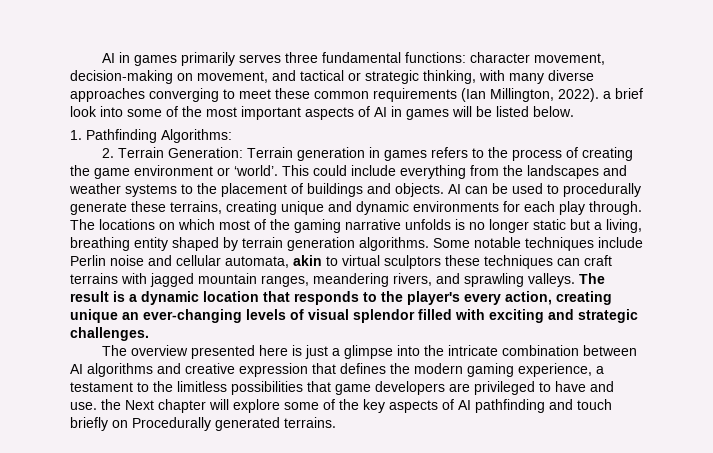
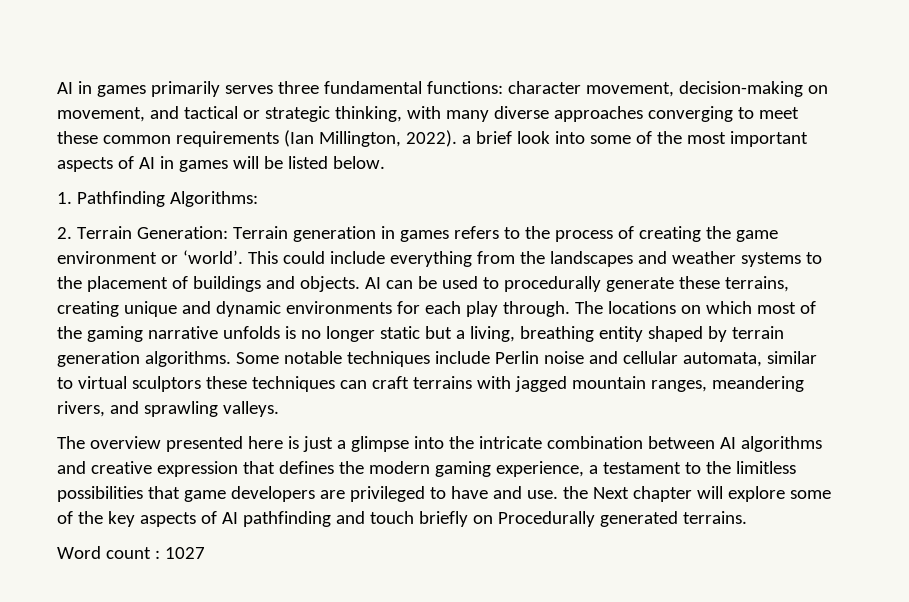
[293,255,322,266] akin -> [766,351,817,364] similar
[579,273,605,284] [70,291,612,305] [70,309,638,323] [70,327,149,341] The result is a dynamic location that responds to the player's every action, creating unique an ever-changing levels of visual splendor filled with exciting and strategic challenges. -> (279, 409) none
(336, 422) none -> [57,546,205,559] // Word count : 1027

